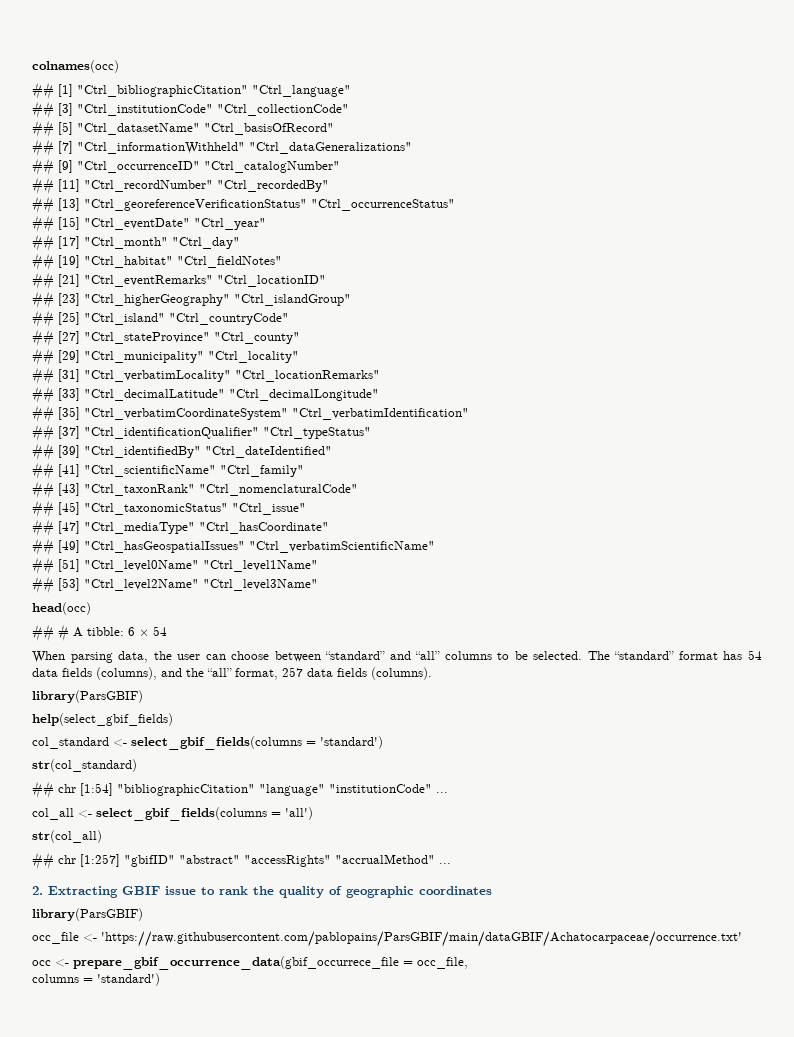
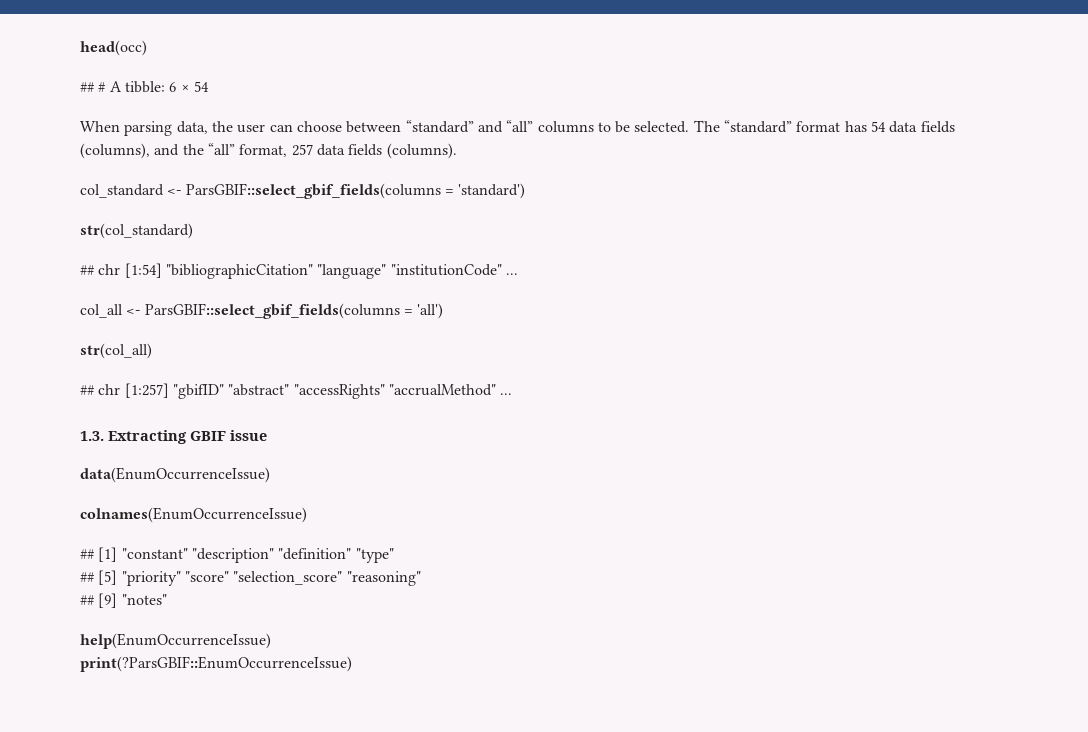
[32,60,119,73] [32,82,351,99] [32,101,349,118] [32,120,334,137] [32,139,412,156] [32,158,340,175] [32,177,329,194] [32,196,455,213] [32,215,266,232] [32,234,240,251] [32,253,282,270] [32,272,326,289] [32,291,351,308] [32,310,289,327] [32,329,300,346] [32,348,299,365] [32,367,380,384] [32,386,379,403] [32,405,469,422] [32,424,371,441] [32,443,332,460] [32,462,304,479] [32,481,358,498] [32,500,306,517] [32,519,329,536] [32,538,435,555] [32,557,318,574] [32,576,318,593] colnames(occ) // ## [1] "Ctrl_bibliographicCitation" "Ctrl_language" // ## [3] "Ctrl_institutionCode" "Ctrl_collectionCode" // ## [5] "Ctrl_datasetName" "Ctrl_basisOfRecord" // ## [7] "Ctrl_informationWithheld" "Ctrl_dataGeneralizations" // ## [9] "Ctrl_occurrenceID" "Ctrl_catalogNumber" // ## [11] "Ctrl_recordNumber" "Ctrl_recordedBy" // ## [13] "Ctrl_georeferenceVerificationStatus" "Ctrl_occurrenceStatus" // ## [15] "Ctrl_eventDate" "Ctrl_year" // ## [17] "Ctrl_month" "Ctrl_day" // ## [19] "Ctrl_habitat" "Ctrl_fieldNotes" // ## [21] "Ctrl_eventRemarks" "Ctrl_locationID" // ## [23] "Ctrl_higherGeography" "Ctrl_islandGroup" // ## [25] "Ctrl_island" "Ctrl_countryCode" // ## [27] "Ctrl_stateProvince" "Ctrl_county" // ## [29] "Ctrl_municipality" "Ctrl_locality" // ## [31] "Ctrl_verbatimLocality" "Ctrl_locationRemarks" // ## [33] "Ctrl_decimalLatitude" "Ctrl_decimalLongitude" // ## [35] "Ctrl_verbatimCoordinateSystem" "Ctrl_verbatimIdentification" // ## [37] "Ctrl_identificationQualifier" "Ctrl_typeStatus" // ## [39] "Ctrl_identifiedBy" "Ctrl_dateIdentified" // ## [41] "Ctrl_scientificName" "Ctrl_family" // ## [43] "Ctrl_taxonRank" "Ctrl_nomenclaturalCode" // ## [45] "Ctrl_taxonomicStatus" "Ctrl_issue" // ## [47] "Ctrl_mediaType" "Ctrl_hasCoordinate" // ## [49] "Ctrl_hasGeospatialIssues" "Ctrl_verbatimScientificName" // ## [51] "Ctrl_level0Name" "Ctrl_level1Name" // ## [53] "Ctrl_level2Name" "Ctrl_level3Name" // -> (80, 48) none
[32,690,143,703] [32,713,173,726] // library(ParsGBIF) // help(select_gbif_fields) -> (457, 151) none
[131,736,302,750] select_gbif_fields(columns -> [185,183,441,199] ParsGBIF::select_gbif_fields(columns
[96,807,267,821] select_gbif_fields(columns -> [144,303,400,319] ParsGBIF::select_gbif_fields(columns
[32,886,43,895] 2. -> [80,431,104,441] 1.3.
[201,886,492,898] [32,908,143,921] [32,931,742,947] [32,956,468,970] [32,973,160,986] to rank the quality of geographic coordinates // library(ParsGBIF) // occ_file <- 'https://raw.githubusercontent.com/pablopains/ParsGBIF/main/dataGBIF/Achatocarpaceae/occurrence.txt' // occ <- prepare_gbif_occurrence_data(gbif_occurrece_file = occ_file, // columns = 'standard') -> [80,467,270,483] [80,507,307,523] [80,547,394,563] [80,570,421,586] [80,593,167,608] [80,633,271,649] [80,656,352,672] // data(EnumOccurrenceIssue) // colnames(EnumOccurrenceIssue) // ## [1] "constant" "description" "definition" "type" // ## [5] "priority" "score" "selection_score" "reasoning" // ## [9] "notes" // help(EnumOccurrenceIssue) // print(?ParsGBIF::EnumOccurrenceIssue)

